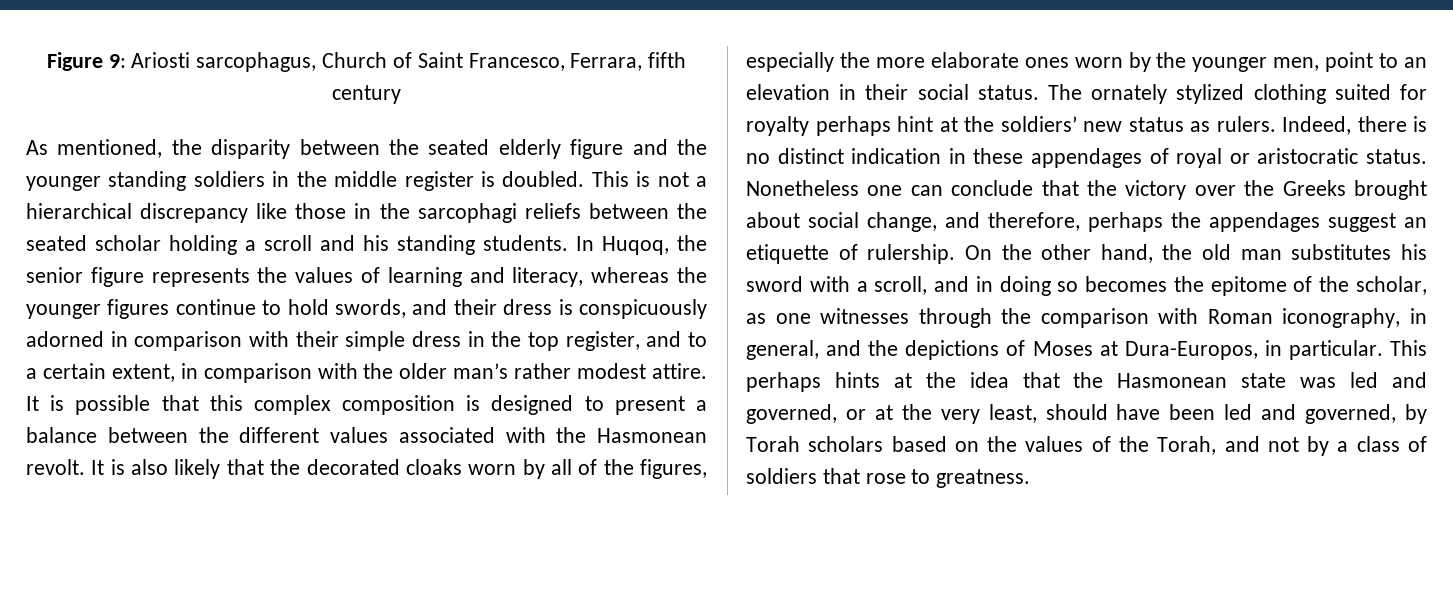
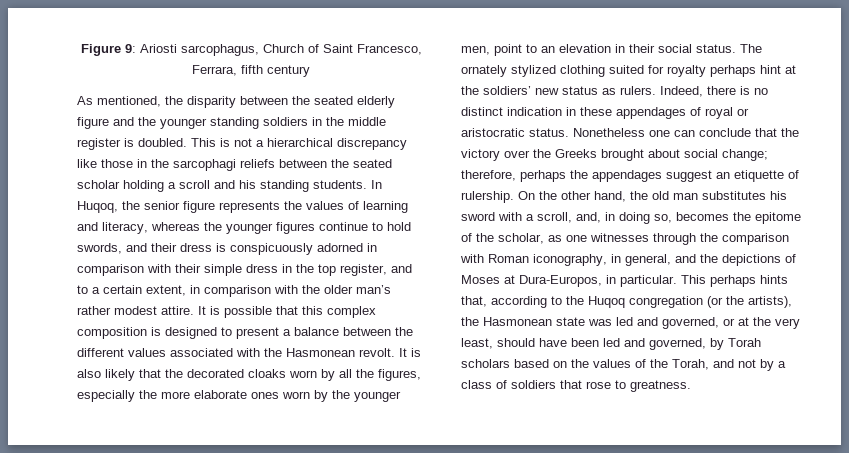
[578,459,598,475] of -> (352, 373) none
[867,212,980,232] change, and -> [722,149,768,161] change;
[934,276,970,292] and -> [576,212,601,223] and,
[1057,281,1079,292] so -> [654,214,672,223] so,
[893,372,1060,388] at the idea that -> [461,296,792,308] that, according to the Huqoq congregation (or the artists),

